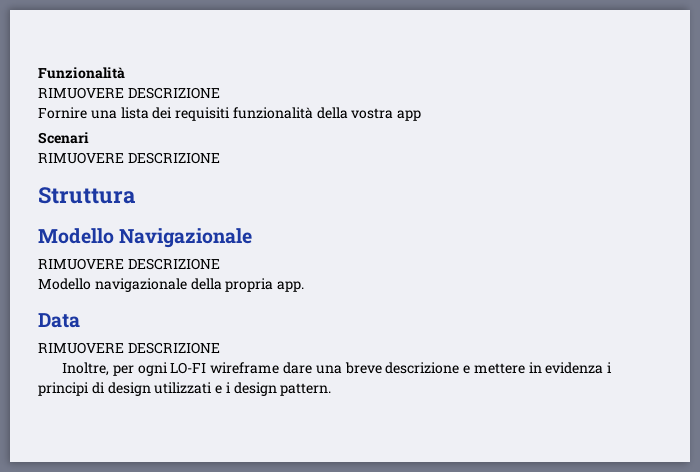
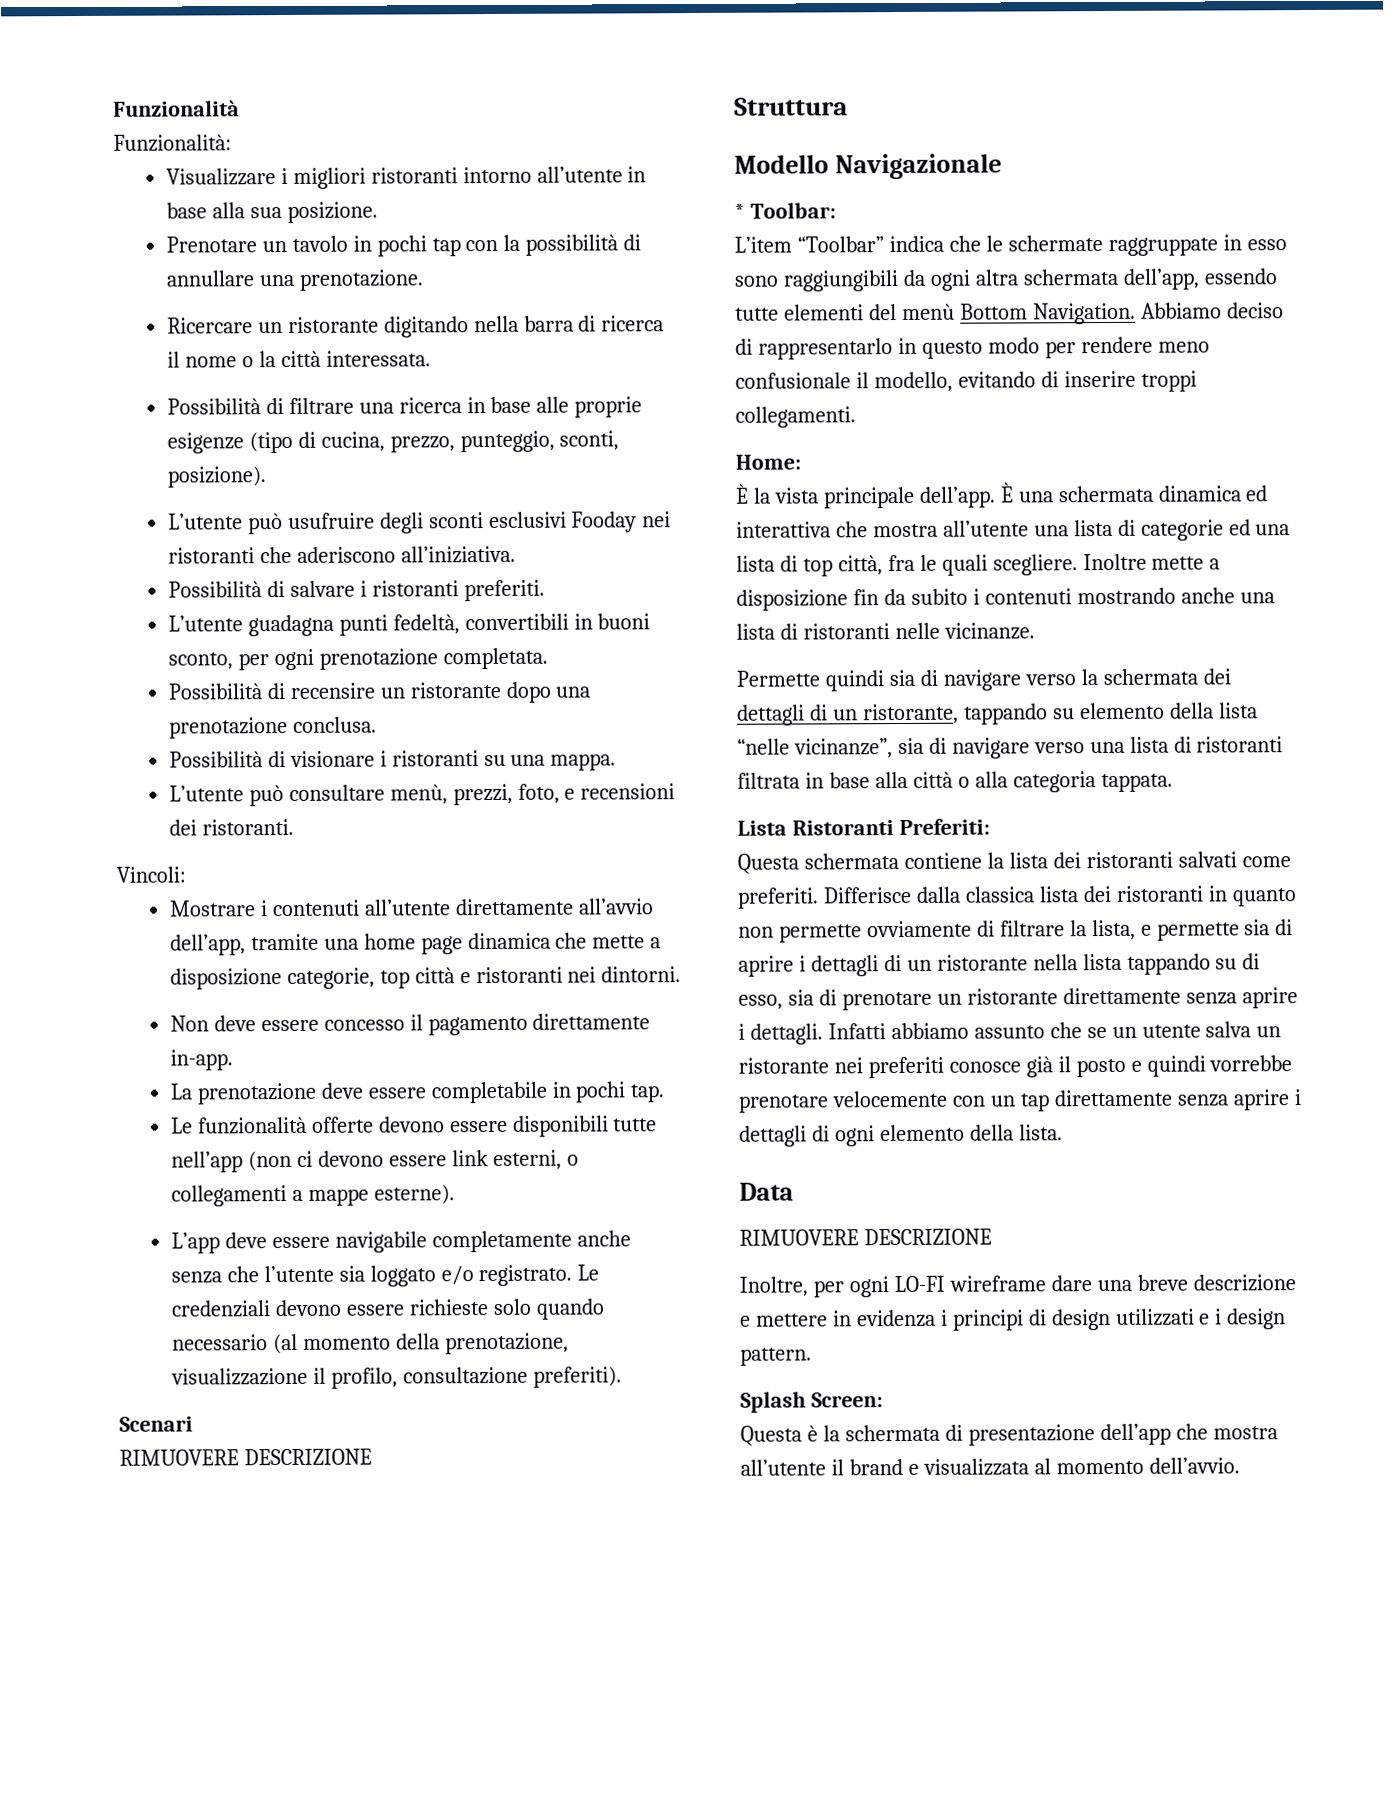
[38,87,220,99] [38,107,422,121] RIMUOVERE DESCRIZIONE // Fornire una lista dei requisiti funzionalità della vostra app -> [113,134,232,152] [165,166,647,189] [165,201,378,223] [165,234,642,257] [165,269,424,291] [166,315,665,338] [166,350,431,368] [166,396,643,418] [166,430,620,454] [166,466,266,488] [167,511,672,535] [167,545,516,564] [167,579,545,602] [167,613,651,637] [167,647,548,671] [167,681,592,703] [168,716,377,739] [168,750,617,771] [168,783,676,807] [168,818,294,836] [116,866,186,883] [169,898,654,917] [169,932,662,956] [169,966,682,990] [169,1013,651,1036] [169,1049,233,1071] [169,1081,665,1105] [170,1115,658,1137] [170,1149,580,1173] [170,1184,455,1207] [170,1230,631,1254] [170,1264,600,1287] [170,1298,605,1320] [171,1332,569,1355] [170,1366,622,1389] Funzionalità: // Visualizzare i migliori ristoranti intorno all’utente in base alla sua posizione. // Prenotare un tavolo in pochi tap con la possibilità di annullare una prenotazione. // Ricercare un ristorante digitando nella barra di ricerca il nome o la città interessata. // Possibilità di filtrare una ricerca in base alle proprie esigenze (tipo di cucina, prezzo, punteggio, sconti, posizione). // L’utente può usufruire degli sconti esclusivi Fooday nei ristoranti che aderiscono all’iniziativa. // Possibilità di salvare i ristoranti preferiti. // L’utente guadagna punti fedeltà, convertibili in buoni sconto, per ogni prenotazione completata. // Possibilità di recensire un ristorante dopo una prenotazione conclusa. // Possibilità di visionare i ristoranti su una mappa. // L’utente può consultare menù, prezzi, foto, e recensioni dei ristoranti. // Vincoli: // Mostrare i contenuti all’utente direttamente all’avvio dell’app, tramite una home page dinamica che mette a disposizione categorie, top città e ristoranti nei dintorni. // Non deve essere concesso il pagamento direttamente in-app. // La prenotazione deve essere completabile in pochi tap. // Le funzionalità offerte devono essere disponibili tutte nell’app (non ci devono essere link esterni, o collegamenti a mappe esterne). // L’app deve essere navigabile completamente anche senza che l’utente sia loggato e/o registrato. Le credenziali devono essere richieste solo quando necessario (al momento della prenotazione, visualizzazione il profilo, consultazione preferiti).
[38,258,220,270] [38,278,305,292] RIMUOVERE DESCRIZIONE // Modello navigazionale della propria app. -> [734,202,836,219] [734,234,1287,256] [734,268,1278,292] [735,302,1284,325] [735,336,1210,360] [735,370,1197,393] [735,406,856,428] [735,454,801,470] [735,482,1269,509] [736,519,1291,541] [736,553,1221,577] [736,587,1275,611] [736,622,1035,640] [736,668,1231,692] [737,702,1258,726] [737,736,1284,759] [737,771,1173,793] [737,818,990,836] [737,851,1291,874] [737,885,1297,909] [738,919,1294,943] [738,953,1261,977] [738,987,1298,1011] [738,1021,1282,1045] [738,1055,1293,1079] [738,1089,1302,1113] [739,1124,1063,1147] * Toolbar: // L’item “Toolbar” indica che le schermate raggruppate in esso sono raggiungibili da ogni altra schermata dell’app, essendo tutte elementi del menù Bottom Navigation. Abbiamo deciso di rappresentarlo in questo modo per rendere meno confusionale il modello, evitando di inserire troppi collegamenti. // Home: // È la vista principale dell’app. È una schermata dinamica ed interattiva che mostra all’utente una lista di categorie ed una lista di top città, fra le quali scegliere. Inoltre mette a disposizione fin da subito i contenuti mostrando anche una lista di ristoranti nelle vicinanze. // Permette quindi sia di navigare verso la schermata dei dettagli di un ristorante, tappando su elemento della lista “nelle vicinanze”, sia di navigare verso una lista di ristoranti filtrata in base alla città o alla categoria tappata. // Lista Ristoranti Preferiti: // Questa schermata contiene la lista dei ristoranti salvati come preferiti. Differisce dalla classica lista dei ristoranti in quanto non permette ovviamente di filtrare la lista, e permette sia di aprire i dettagli di un ristorante nella lista tappando su di esso, sia di prenotare un ristorante direttamente senza aprire i dettagli. Infatti abbiamo assunto che se un utente salva un ristorante nei preferiti conosce già il posto e quindi vorrebbe prenotare velocemente con un tap direttamente senza aprire i dettagli di ogni elemento della lista.
(332, 389) none -> [740,1391,883,1413] [740,1423,1278,1446] [740,1457,1240,1476] // Splash Screen: // Questa è la schermata di presentazione dell’app che mostra all’utente il brand e visualizzata al momento dell’avvio.

